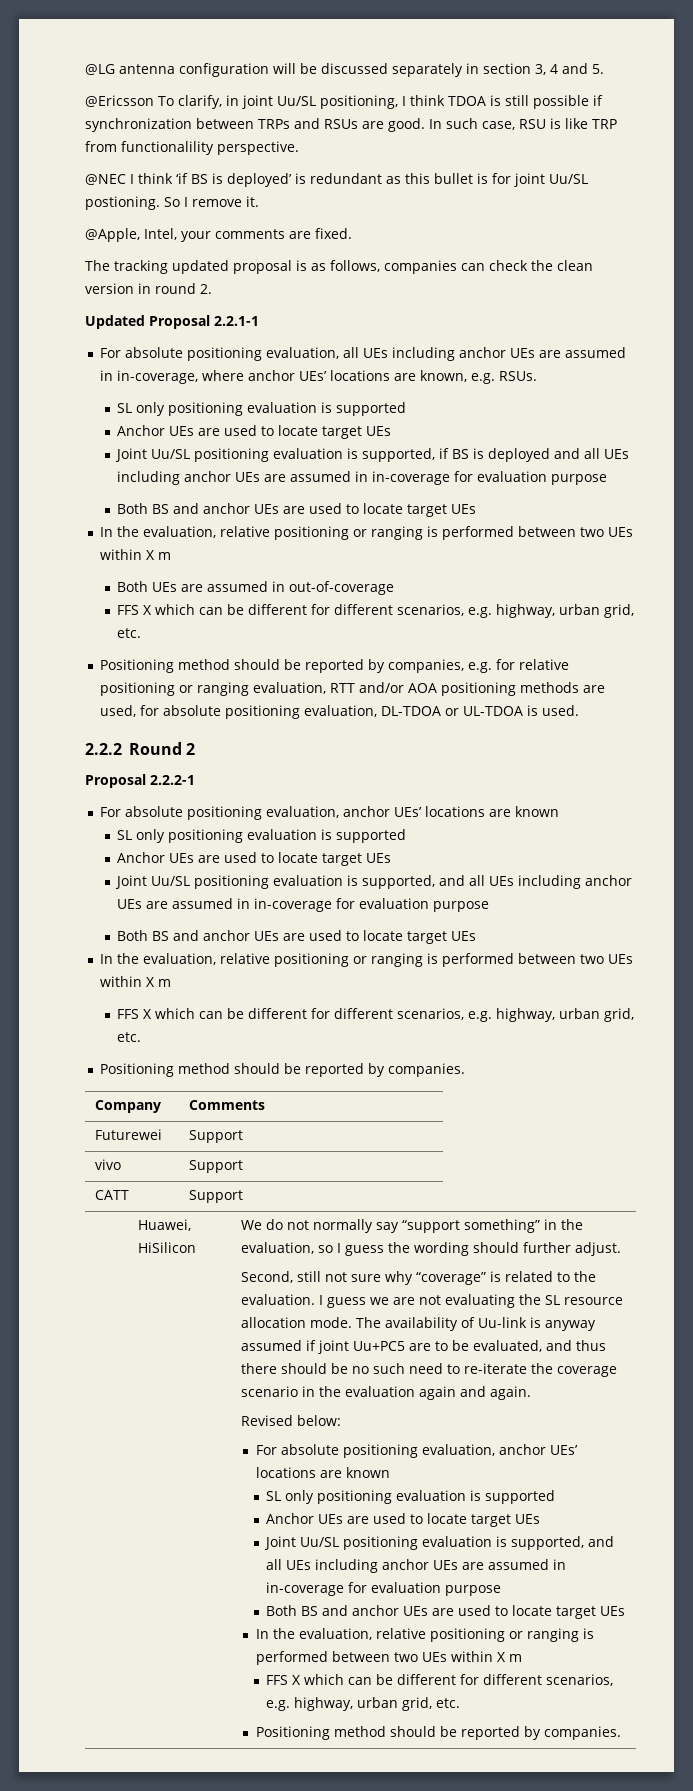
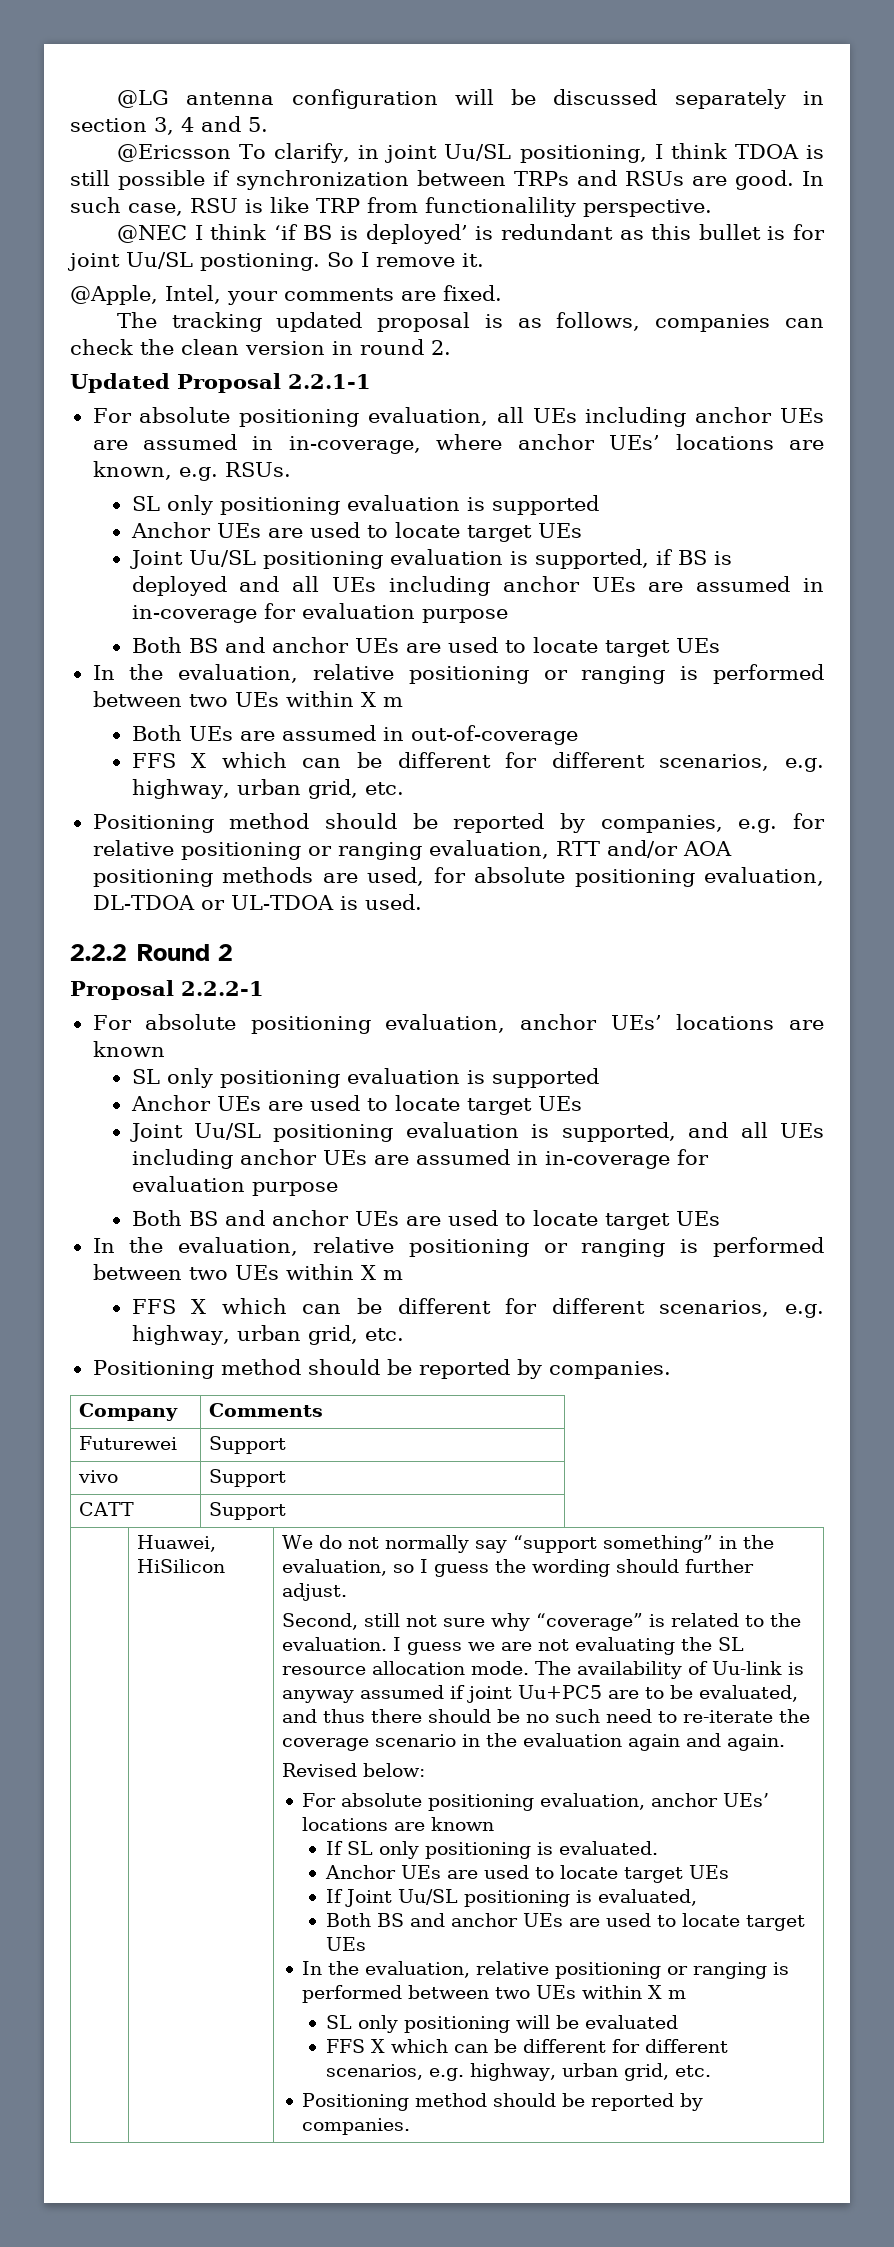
[266,1490,556,1504] [266,1513,541,1527] [264,1536,615,1550] [266,1559,567,1573] [266,1582,502,1596] SL only positioning evaluation is supported // Anchor UEs are used to locate target UEs // Joint Uu/SL positioning evaluation is supported, and all UEs including anchor UEs are assumed in in-coverage for evaluation purpose -> [325,1841,658,1859] [324,1865,729,1883] [325,1889,697,1907] If SL only positioning is evaluated. // Anchor UEs are used to locate target UEs // If Joint Uu/SL positioning is evaluated,
(522, 1658) none -> [325,2015,678,2033] // SL only positioning will be evaluated

